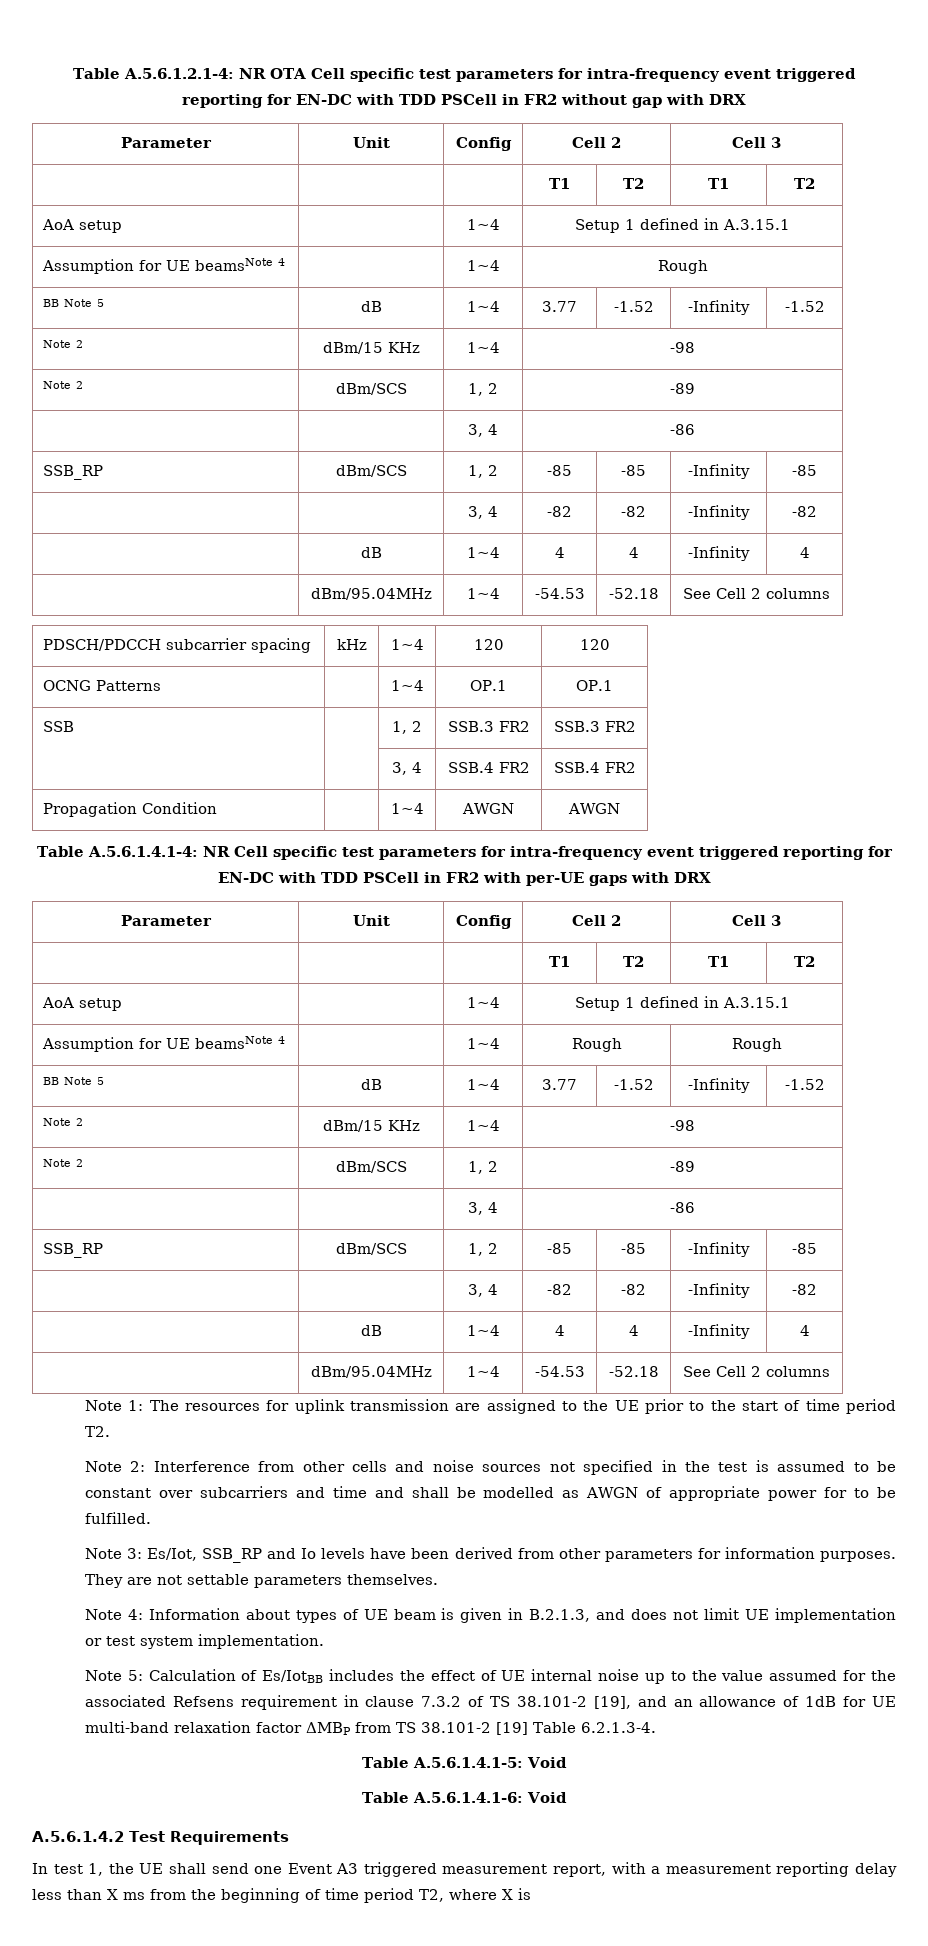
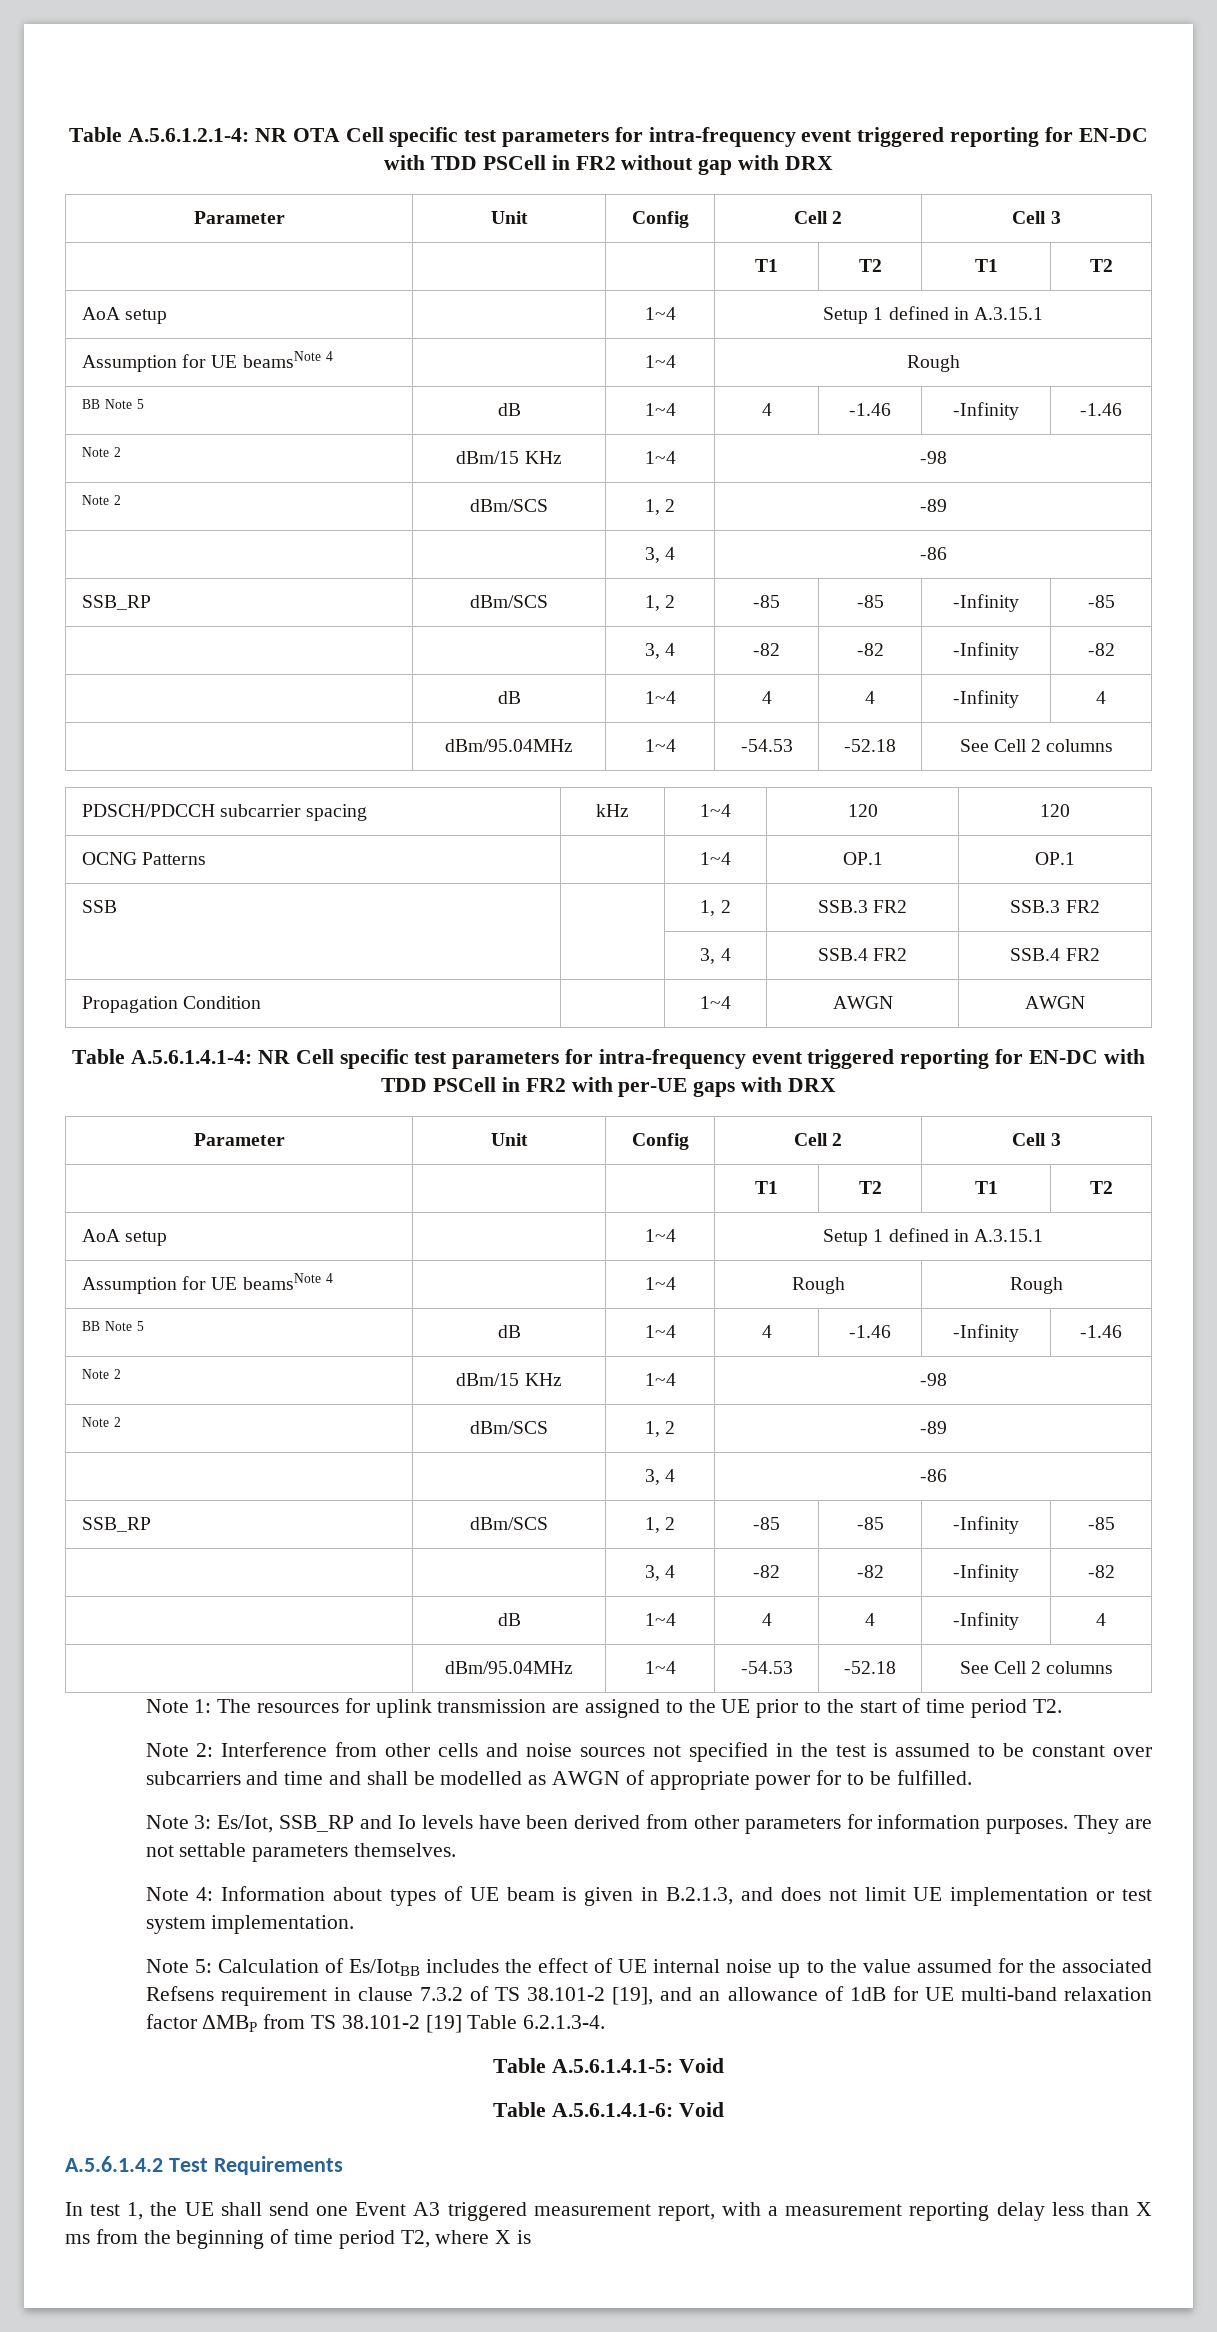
[542,301,577,312] [613,301,654,312] [688,300,750,315] [784,301,825,312] 3.77 | -1.52 | -Infinity | -1.52 -> [761,403,772,416] [849,403,891,416] [953,402,1019,420] [1080,403,1122,416] 4 | -1.46 | -Infinity | -1.46
[542,1079,577,1090] [613,1079,654,1090] [688,1078,750,1093] [784,1079,825,1090] 3.77 | -1.52 | -Infinity | -1.52 -> [761,1325,772,1338] [849,1325,891,1338] [953,1324,1019,1342] [1080,1325,1122,1338] 4 | -1.46 | -Infinity | -1.46

